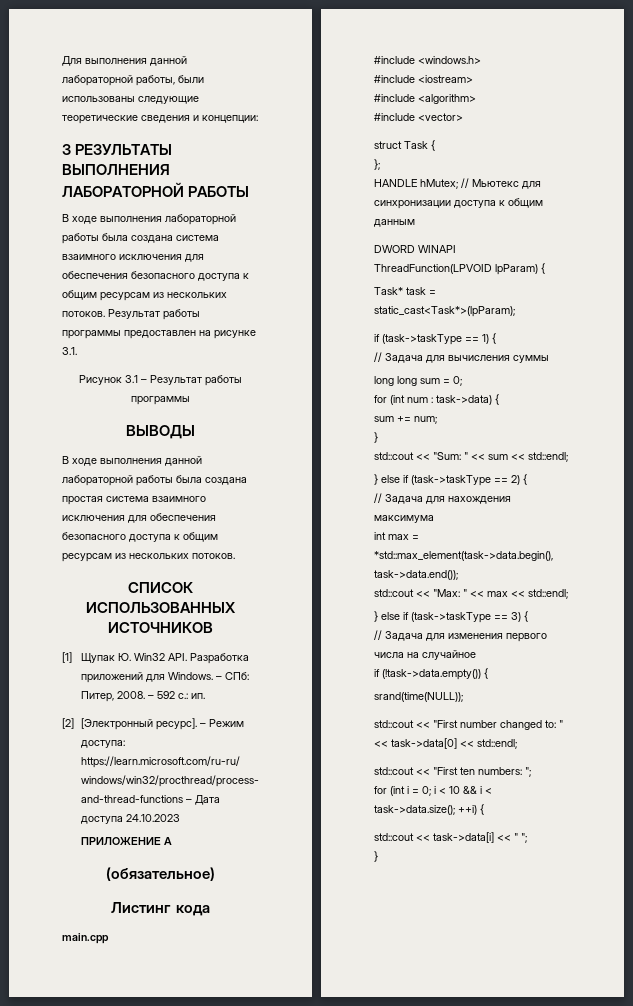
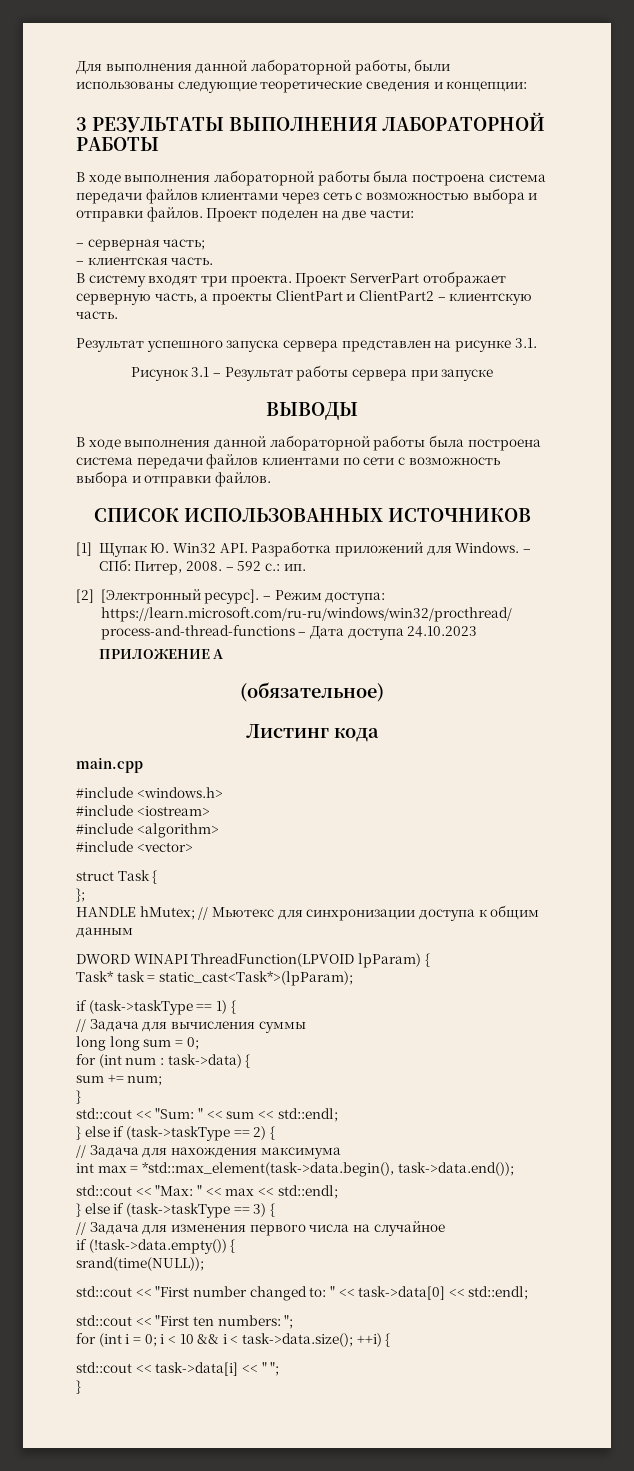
[131,235,219,243] [62,254,204,262] [62,271,249,281] [62,290,227,301] [62,309,200,320] [62,330,196,339] создана система взаимного исключения для обеспечения безопасного доступа к общим ресурсам из нескольких потоков. Результат работы программы предоставлен -> [411,174,546,186] [76,188,538,204] [76,207,414,222] [76,239,206,251] [76,257,214,265] [76,271,506,287] [76,290,533,305] [76,311,118,319] [76,338,431,352] построена система передачи файлов клиентами через сеть с возможностью выбора и отправки файлов. Проект поделен на две части: // – серверная часть; // – клиентская часть. // В систему входят три проекта. Проект ServerPart отображает серверную часть, а проекты ClientPart и ClientPart2 – клиентскую часть. // Результат успешного запуска сервера представлен
[131,396,190,405] программы -> [351,369,494,381] сервера при запуске
[205,477,247,485] [62,496,206,505] [62,513,216,523] [62,532,218,542] [62,553,235,562] создана простая система взаимного исключения для обеспечения безопасного доступа к общим ресурсам из нескольких потоков. -> [467,439,541,451] [76,454,500,469] [76,471,271,487] построена система передачи файлов клиентами по сети с возможность выбора и отправки файлов.

